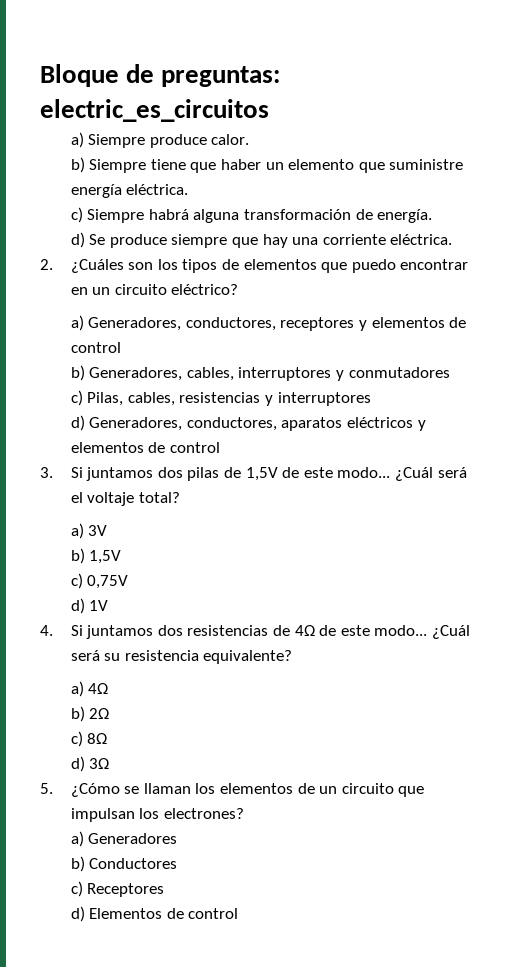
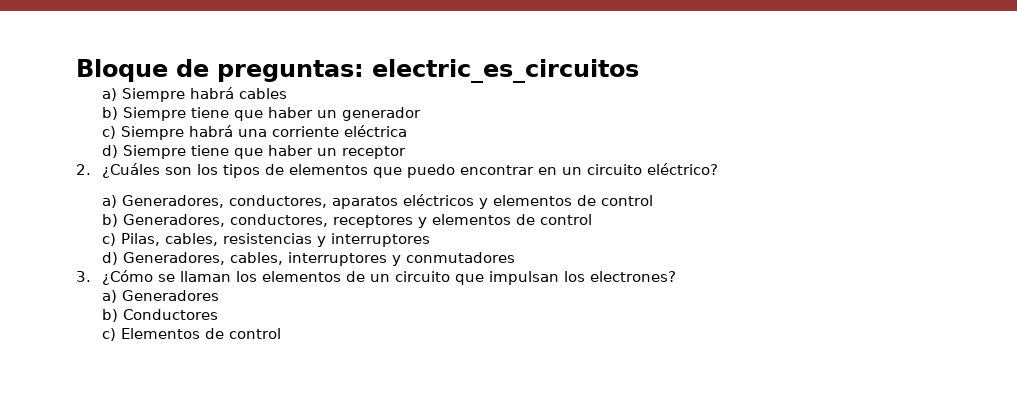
[149,134,250,148] produce calor. -> [190,87,288,99] habrá cables
[288,159,464,173] [70,184,189,198] [70,207,433,223] [70,232,453,248] elemento que suministre energía eléctrica. // c) Siempre habrá alguna transformación de energía. // d) Se produce siempre que hay una corriente eléctrica. -> [342,107,422,121] [102,125,408,140] [102,145,407,159] generador // c) Siempre habrá una corriente eléctrica // d) Siempre tiene que haber un receptor
[280,317,355,331] receptores -> [332,194,475,209] aparatos eléctricos
[186,367,450,381] cables, interruptores y conmutadores -> [230,214,593,228] conductores, receptores y elementos de control
[186,417,426,431] [70,442,220,453] [40,467,467,481] [70,492,180,506] [70,523,108,539] [70,548,122,564] [70,573,129,589] [70,598,109,614] [40,625,470,639] [70,650,293,664] [70,681,109,697] [70,706,110,722] [70,731,108,747] [70,756,110,772] [40,783,53,794] conductores, aparatos eléctricos y elementos de control // 3. Si juntamos dos pilas de 1,5V de este modo... ¿Cuál será el voltaje total? // a) 3V // b) 1,5V // c) 0,75V // d) 1V // 4. Si juntamos dos resistencias de 4Ω de este modo... ¿Cuál será su resistencia equivalente? // a) 4Ω // b) 2Ω // c) 8Ω // d) 3Ω // 5. -> [230,252,516,266] [76,271,91,282] cables, interruptores y conmutadores // 3.
[87,883,165,897] [70,906,85,922] Receptores // d) -> (117, 334) none

